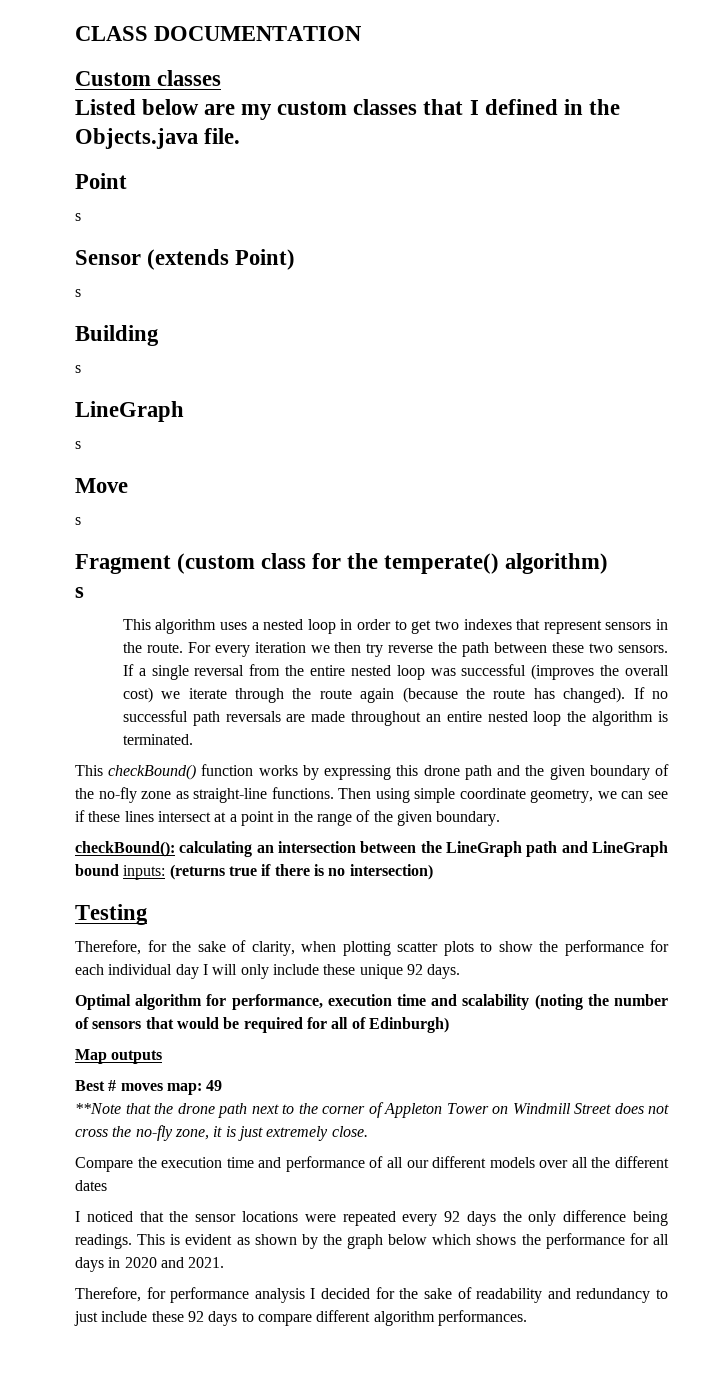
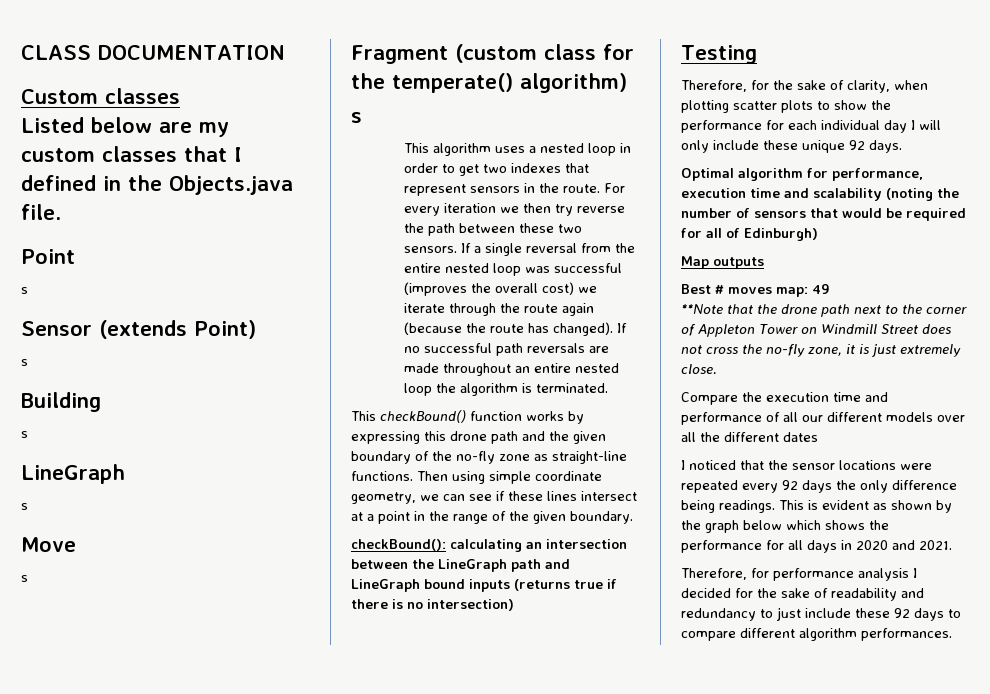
[123,865,166,880] inputs: -> [469,579,510,592] inputs

